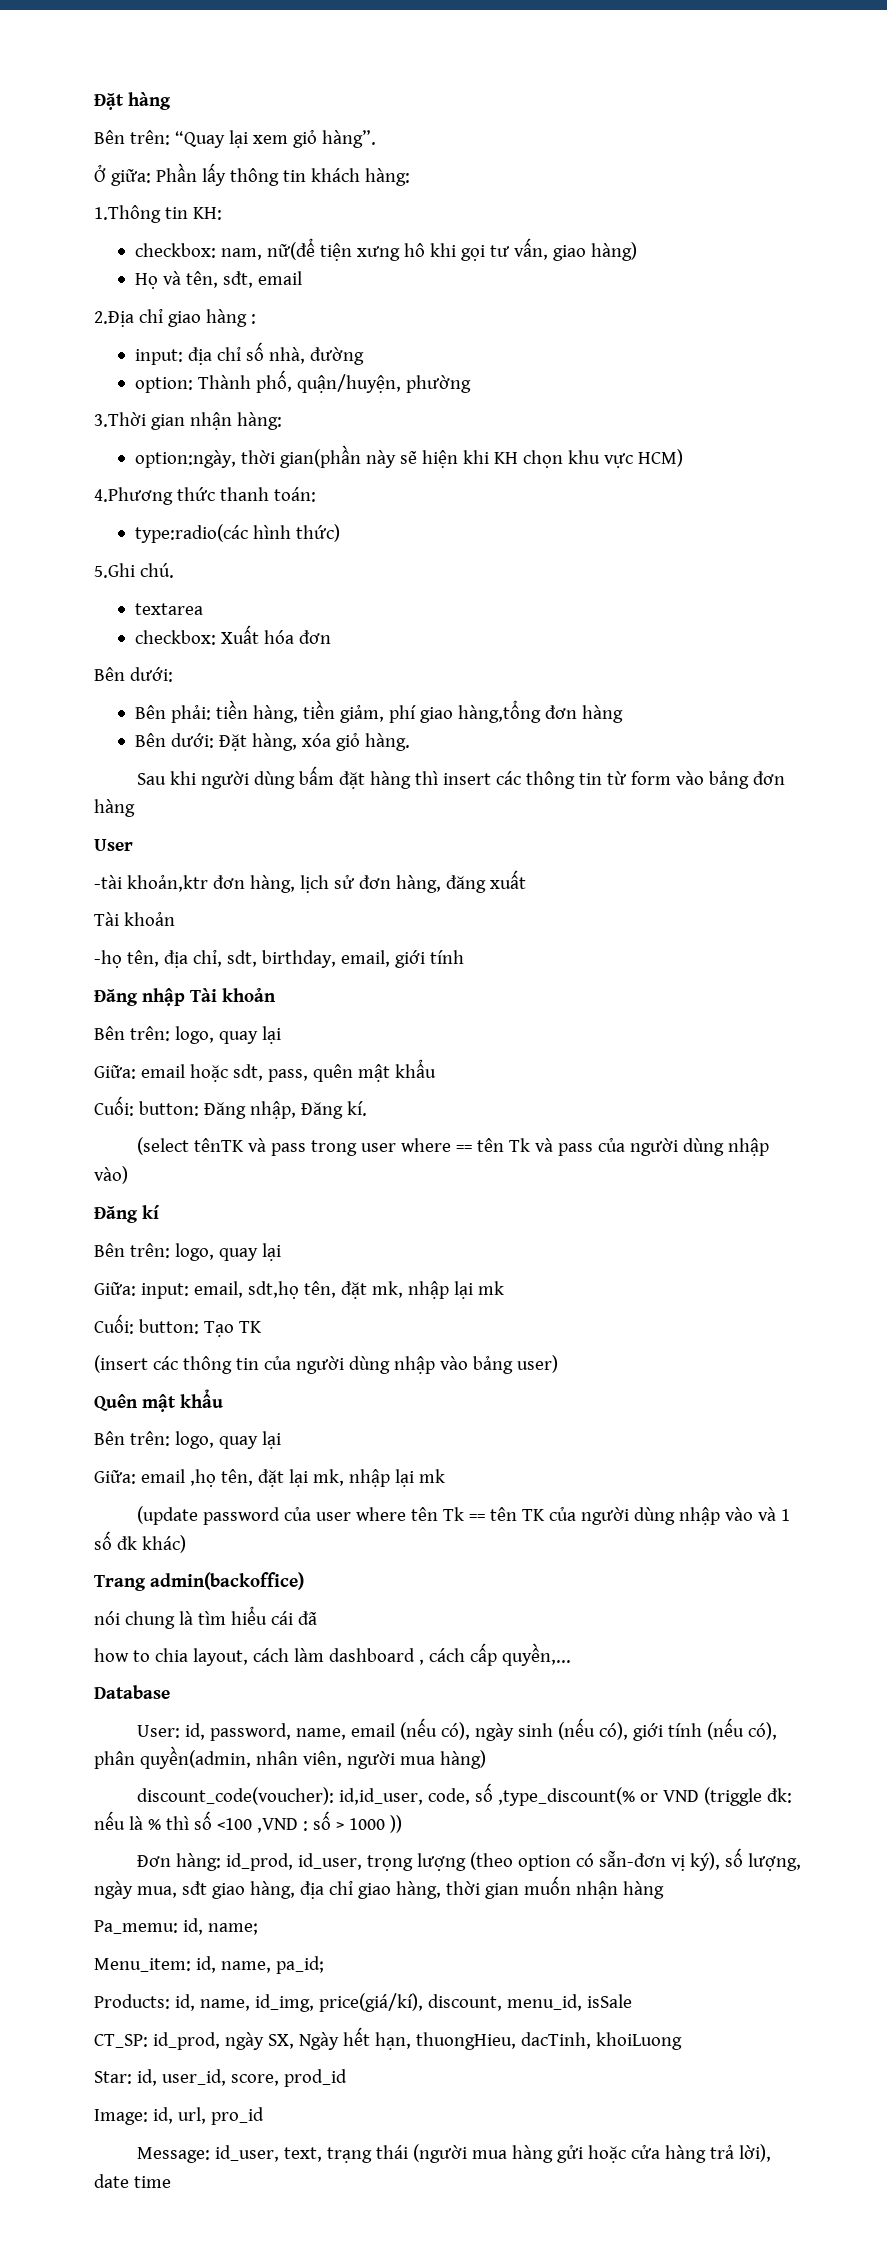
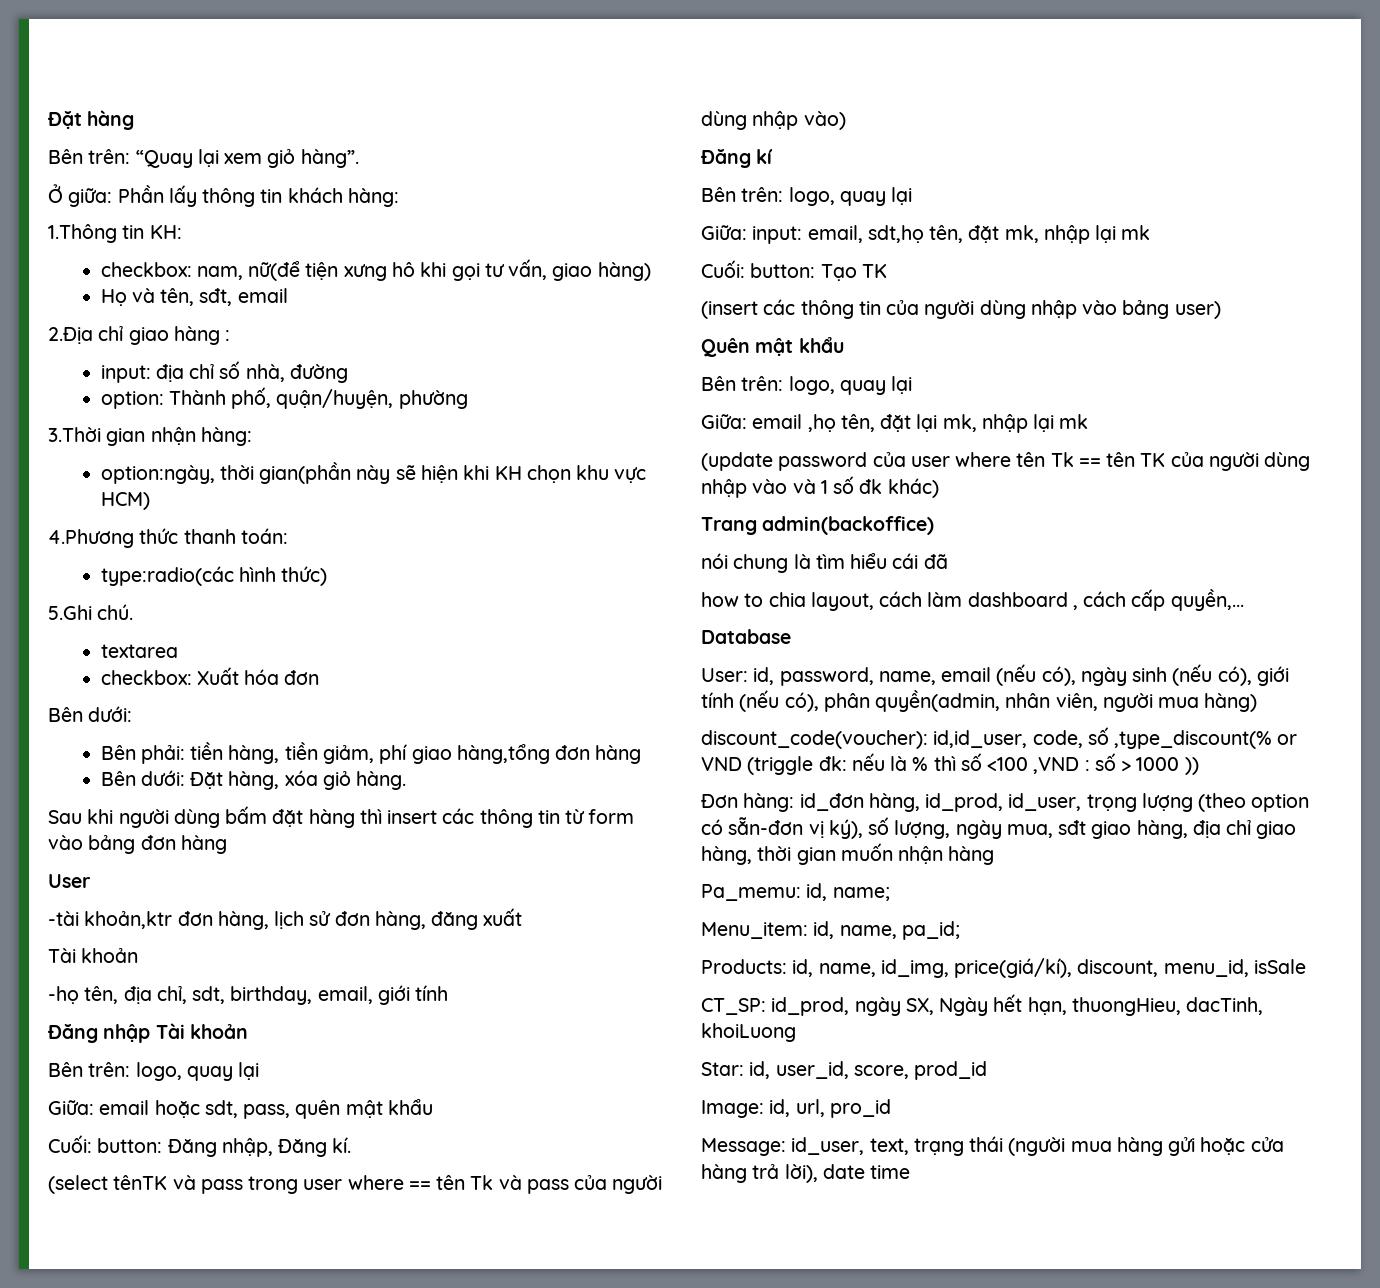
(221, 1862) none -> [799,793,920,812] id_đơn hàng,

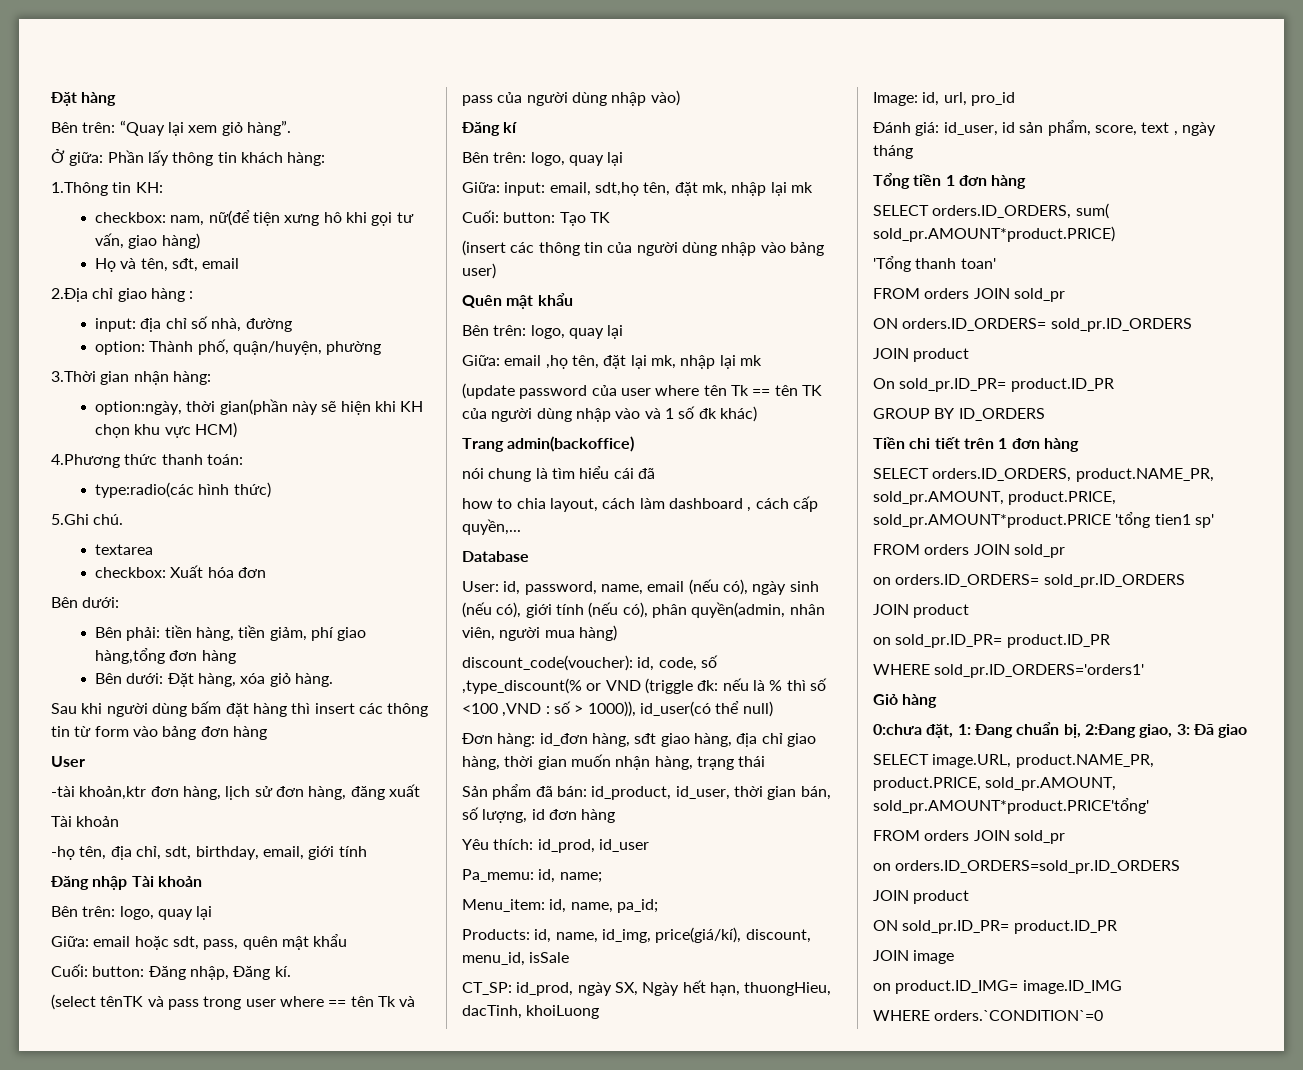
[933,730,1028,748] id,id_user, -> [637,657,655,671] id,
[1136,757,1199,775] 1000 )) -> [587,701,773,717] 1000)), id_user(có thể null)
[925,793,1310,812] [701,817,1053,839] id_prod, id_user, trọng lượng (theo option có sẵn-đơn vị ký), số lượng, ngày mua, -> (630, 740) none
[948,846,995,865] hàng -> [654,756,766,770] [462,784,831,800] [462,807,616,823] [462,839,649,853] hàng, trạng thái // Sản phẩm đã bán: id_product, id_user, thời gian bán, số lượng, id đơn hàng // Yêu thích: id_prod, id_user
[701,1061,988,1080] // Star: id, user_id, score, prod_id -> (600, 1012) none
[701,1136,1284,1156] [701,1164,911,1183] Message: id_user, text, trạng thái (người mua hàng gửi hoặc cửa hàng trả lời), date time -> [873,120,1216,136] [873,145,913,159] [873,173,1027,189] [873,203,1109,219] [873,226,1115,242] [873,256,996,272] [873,288,1065,302] [873,318,1192,332] [873,348,970,362] [873,378,1114,392] [873,408,1045,421] [873,437,1079,452] [873,468,1214,482] [873,491,1117,505] [873,512,1214,528] [873,544,1065,558] [873,574,1185,588] [873,604,970,618] [873,634,1110,648] [873,664,1145,678] [873,694,938,708] [873,722,1248,738] [873,754,1154,768] [873,777,1117,791] [873,798,1149,814] [873,830,1065,844] [873,860,1181,874] [873,890,970,904] [873,920,1117,934] [873,950,955,964] [873,980,1122,994] [873,1010,1104,1021] Đánh giá: id_user, id sản phẩm, score, text , ngày tháng // Tổng tiền 1 đơn hàng // SELECT orders.ID_ORDERS, sum( sold_pr.AMOUNT*product.PRICE) // 'Tổng thanh toan' // FROM orders JOIN sold_pr // ON orders.ID_ORDERS= sold_pr.ID_ORDERS // JOIN product // On sold_pr.ID_PR= product.ID_PR // GROUP BY ID_ORDERS // Tiền chi tiết trên 1 đơn hàng // SELECT orders.ID_ORDERS, product.NAME_PR, sold_pr.AMOUNT, product.PRICE, sold_pr.AMOUNT*product.PRICE 'tổng tien1 sp' // FROM orders JOIN sold_pr // on orders.ID_ORDERS= sold_pr.ID_ORDERS // JOIN product // on sold_pr.ID_PR= product.ID_PR // WHERE sold_pr.ID_ORDERS='orders1' // Giỏ hàng // 0:chưa đặt, 1: Đang chuẩn bị, 2:Đang giao, 3: Đã giao // SELECT image.URL, product.NAME_PR, product.PRICE, sold_pr.AMOUNT, sold_pr.AMOUNT*product.PRICE'tổng' // FROM orders JOIN sold_pr // on orders.ID_ORDERS=sold_pr.ID_ORDERS // JOIN product // ON sold_pr.ID_PR= product.ID_PR // JOIN image // on product.ID_IMG= image.ID_IMG // WHERE orders.`CONDITION`=0

